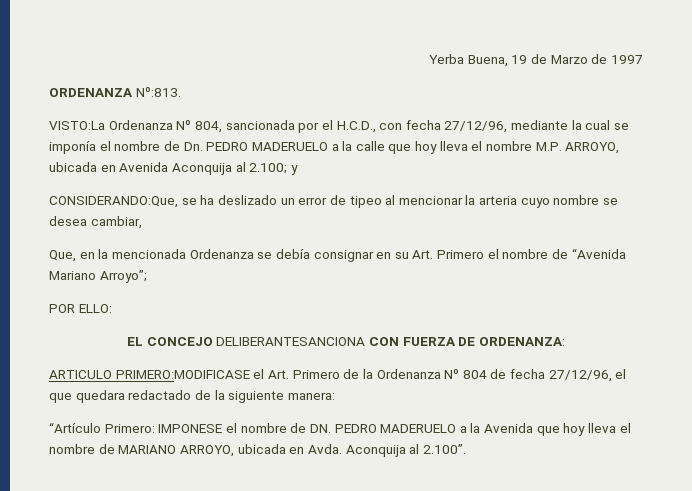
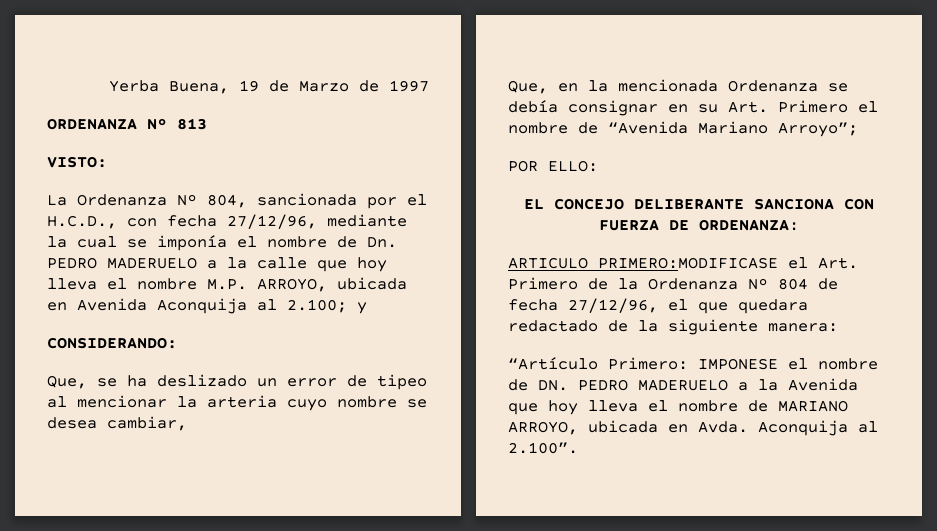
[135,87,181,97] [49,121,105,130] Nº:813. // VISTO:La -> [147,118,207,130] [47,156,107,168] [47,195,67,206] Nº 813 // VISTO: // La
[49,196,178,208] CONSIDERANDO:Que, -> [47,337,177,349] [47,375,87,389] CONSIDERANDO: // Que,
[216,337,366,346] DELIBERANTESANCIONA -> [634,198,834,210] DELIBERANTE SANCIONA

